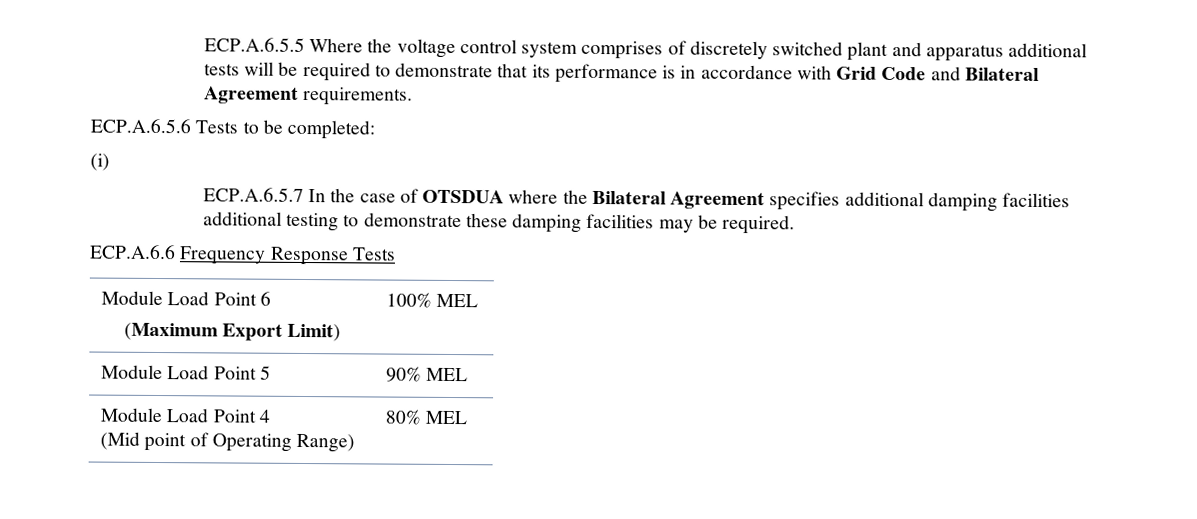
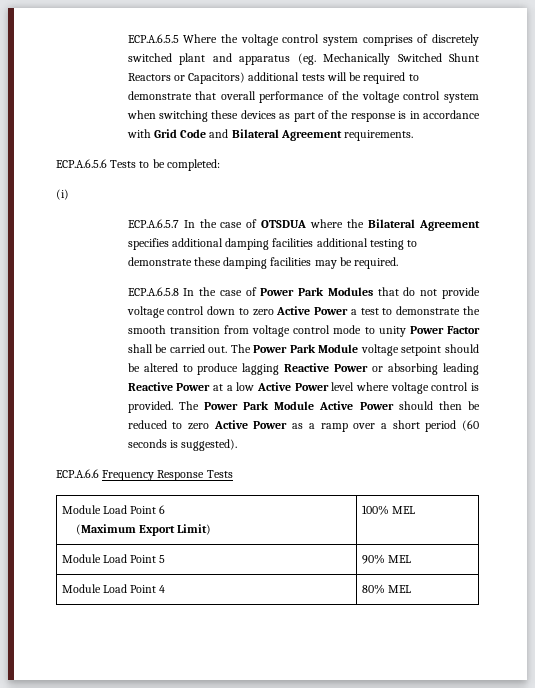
(1004, 53) none -> [297,53,479,65] [127,72,246,84] (eg. Mechanically Switched Shunt Reactors or Capacitors)
[531,63,658,84] its performance -> [220,91,479,103] [126,110,396,122] overall performance of the voltage control system when switching these devices as part of the response
(796, 224) none -> [127,287,480,299] [126,306,480,318] [127,325,480,337] [127,344,479,356] [127,363,479,375] [127,382,479,394] [127,401,480,413] [127,420,480,432] [127,439,238,451] // ECP.A.6.5.8 In the case of Power Park Modules that do not provide voltage control down to zero Active Power a test to demonstrate the smooth transition from voltage control mode to unity Power Factor shall be carried out. The Power Park Module voltage setpoint should be altered to produce lagging Reactive Power or absorbing leading Reactive Power at a low Active Power level where voltage control is provided. The Power Park Module Active Power should then be reduced to zero Active Power as a ramp over a short period (60 seconds is suggested).
[100,431,356,453] // (Mid point of Operating Range) -> (166, 589) none

